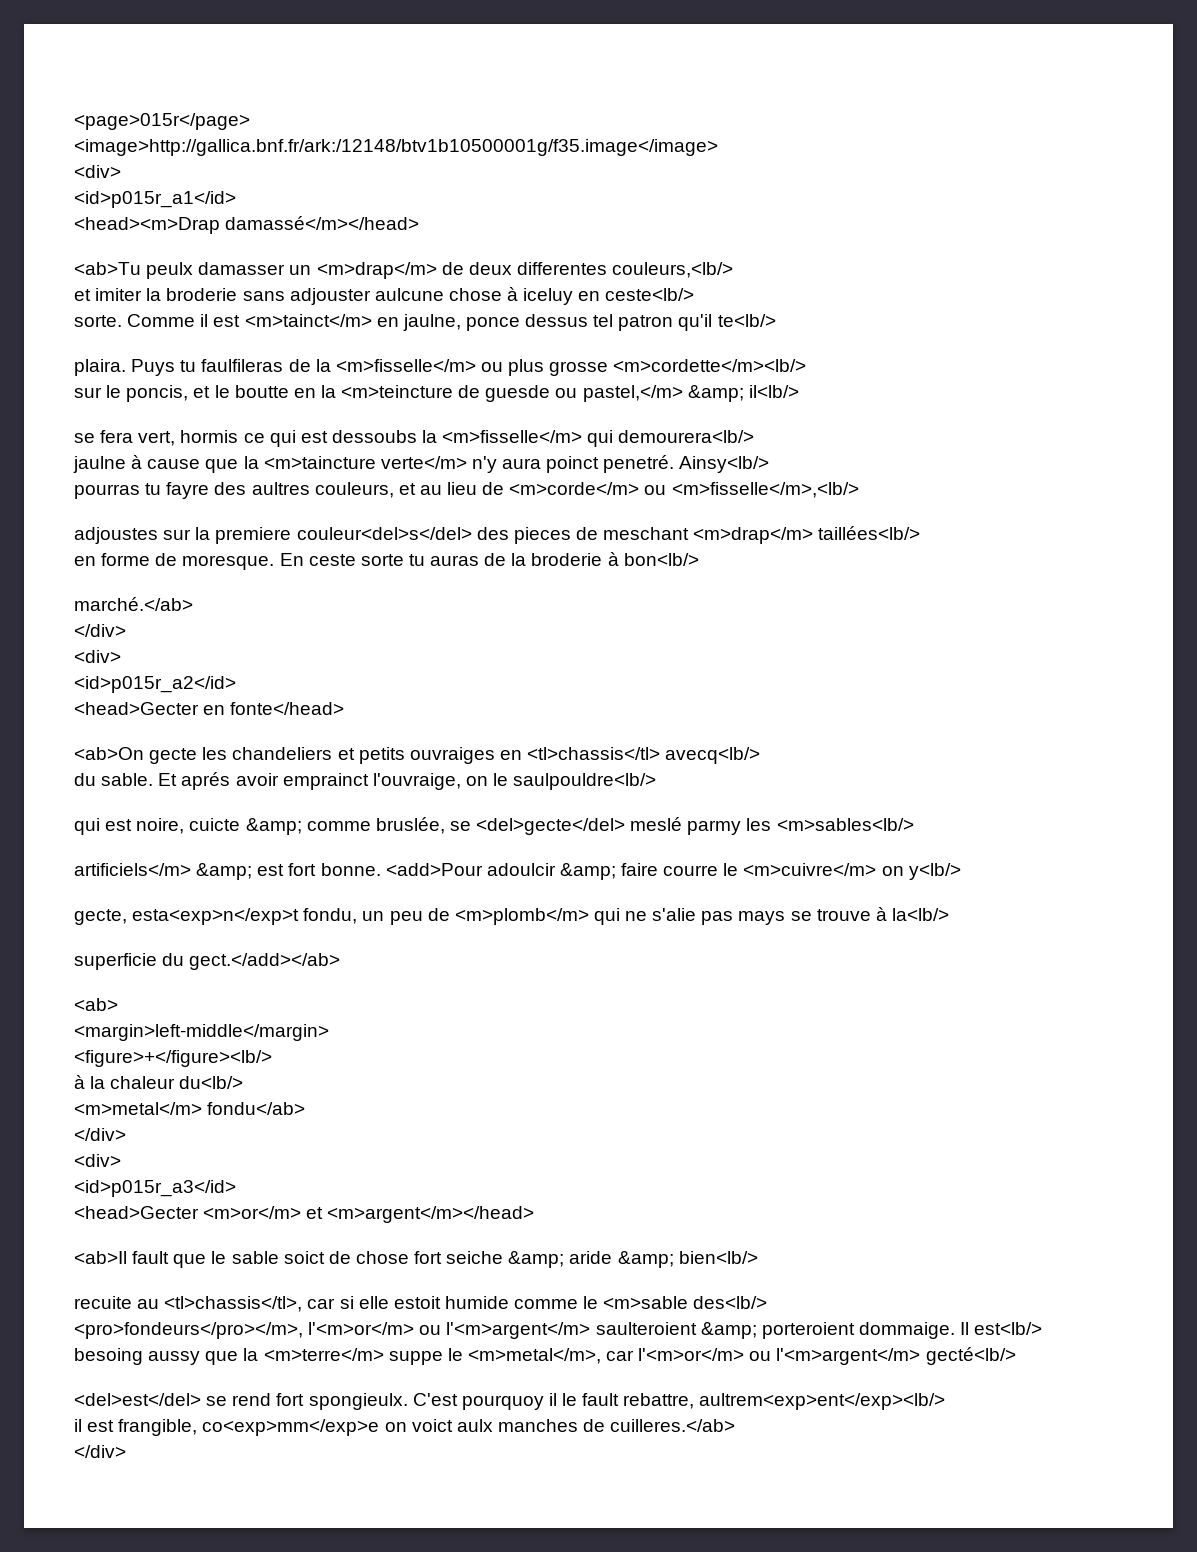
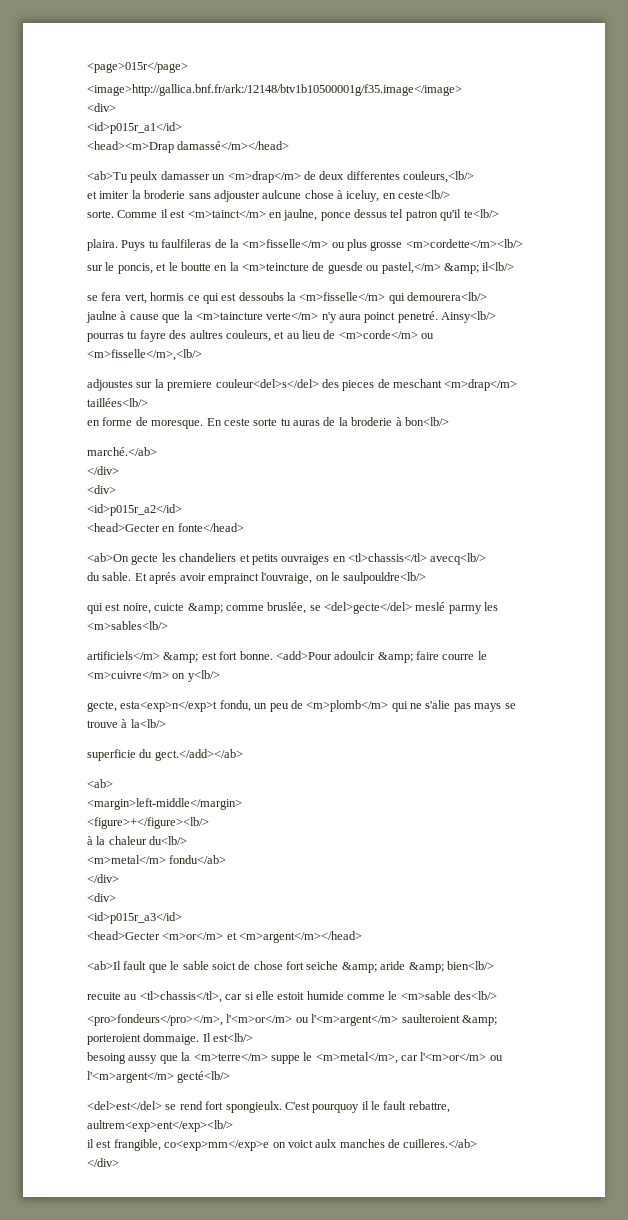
[523,288,574,305] iceluy -> [346,190,380,202] iceluy,

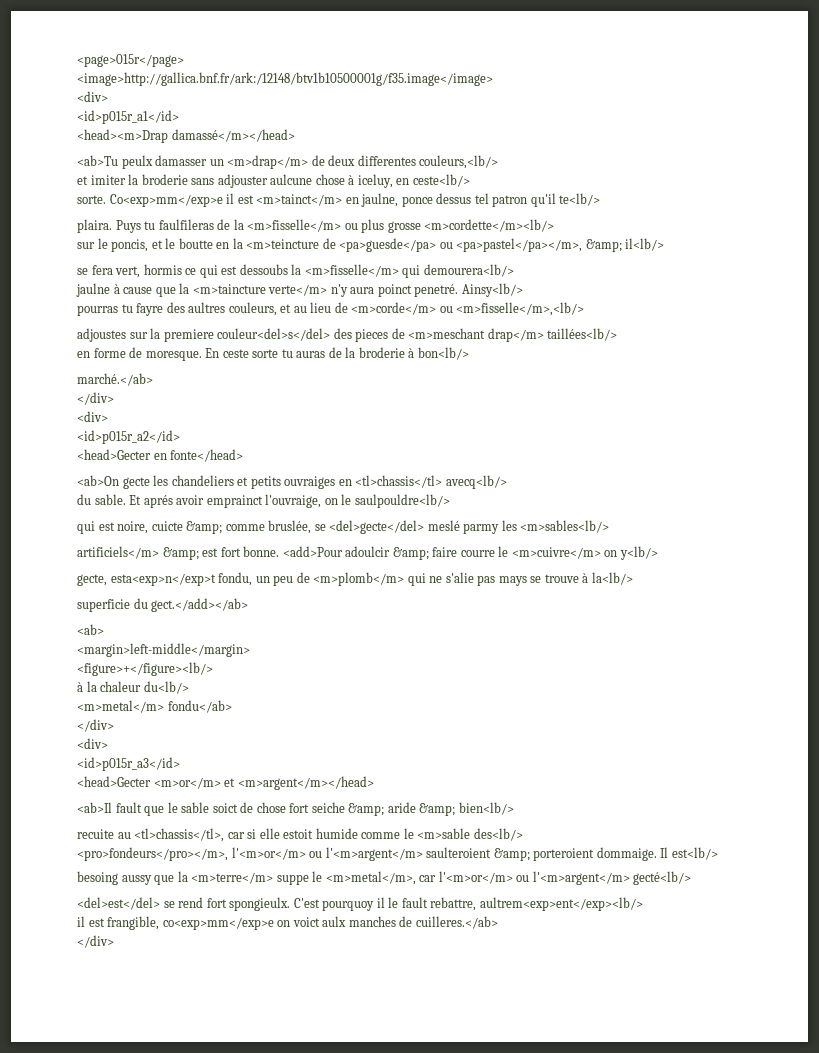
[117,210,158,218] Comme -> [109,194,223,207] Co<exp>mm</exp>e
[327,262,441,274] guesde ou pastel,</m> -> [339,238,583,252] <pa>guesde</pa> ou <pa>pastel</pa></m>,
[393,379,518,391] meschant <m>drap</m> -> [408,328,544,342] <m>meschant drap</m>

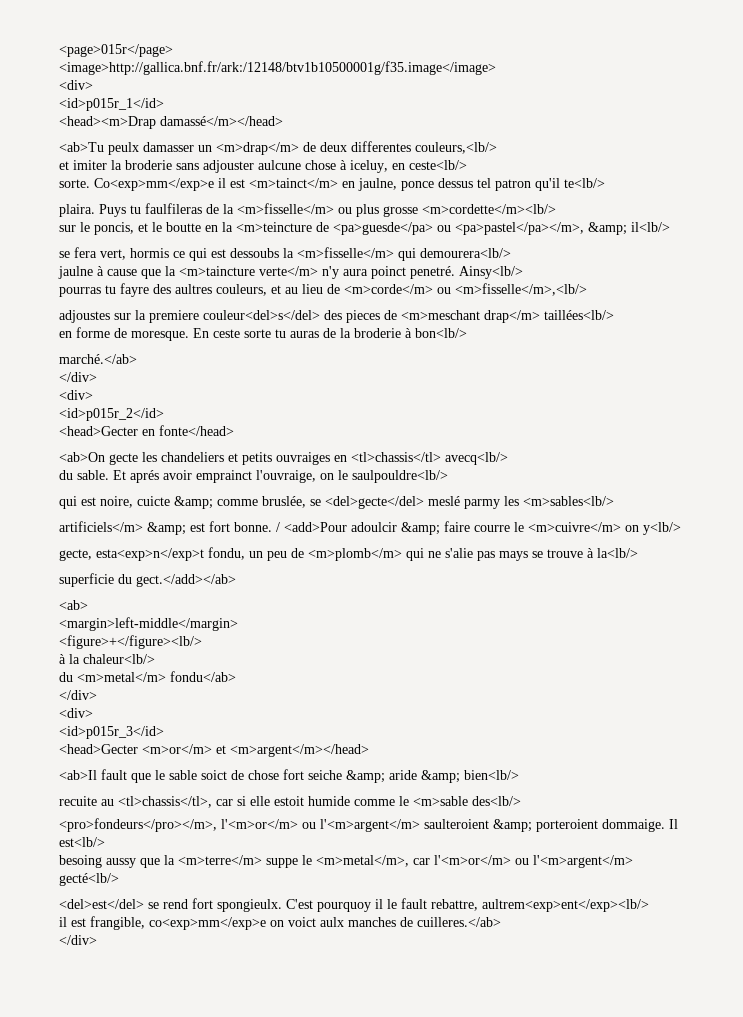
[77,110,179,124] <id>p015r_a1</id> -> [59,98,164,111] <id>p015r_1</id>
[77,430,180,444] <id>p015r_a2</id> -> [59,408,164,421] <id>p015r_2</id>
(280, 551) none -> [276,522,280,532] /
[100,681,189,694] chaleur du<lb/> // -> [83,654,155,664] [59,672,73,682] chaleur<lb/> // du
[77,757,180,771] <id>p015r_a3</id> -> [59,726,164,739] <id>p015r_3</id>

